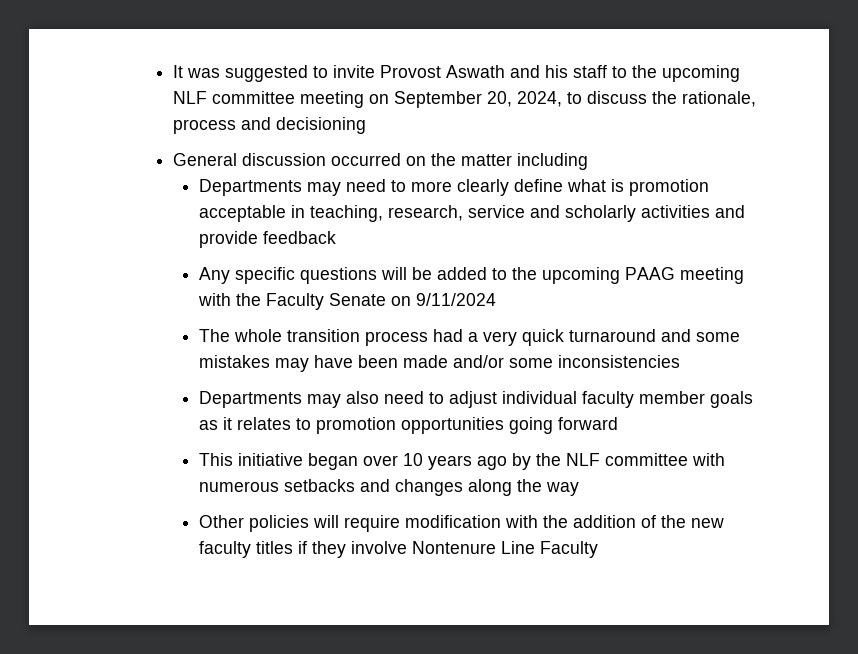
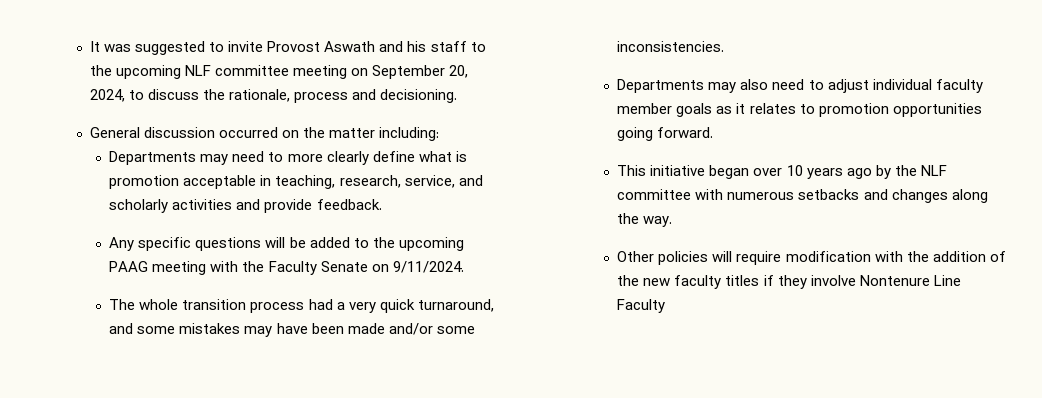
[276,117,367,134] decisioning -> [380,89,458,103] decisioning.
[517,153,589,170] including -> [379,127,440,141] including:
[467,205,525,218] service -> [404,175,455,188] service,
[262,231,336,244] feedback -> [316,199,382,210] feedback.
[415,293,496,306] 9/11/2024 -> [392,261,464,273] 9/11/2024.
[568,329,656,342] turnaround -> [417,299,494,312] turnaround,
[557,355,680,368] inconsistencies -> [617,41,725,52] inconsistencies.
[557,417,618,430] forward -> [657,127,714,138] forward.
[545,482,579,496] way -> [643,216,673,227] way.

